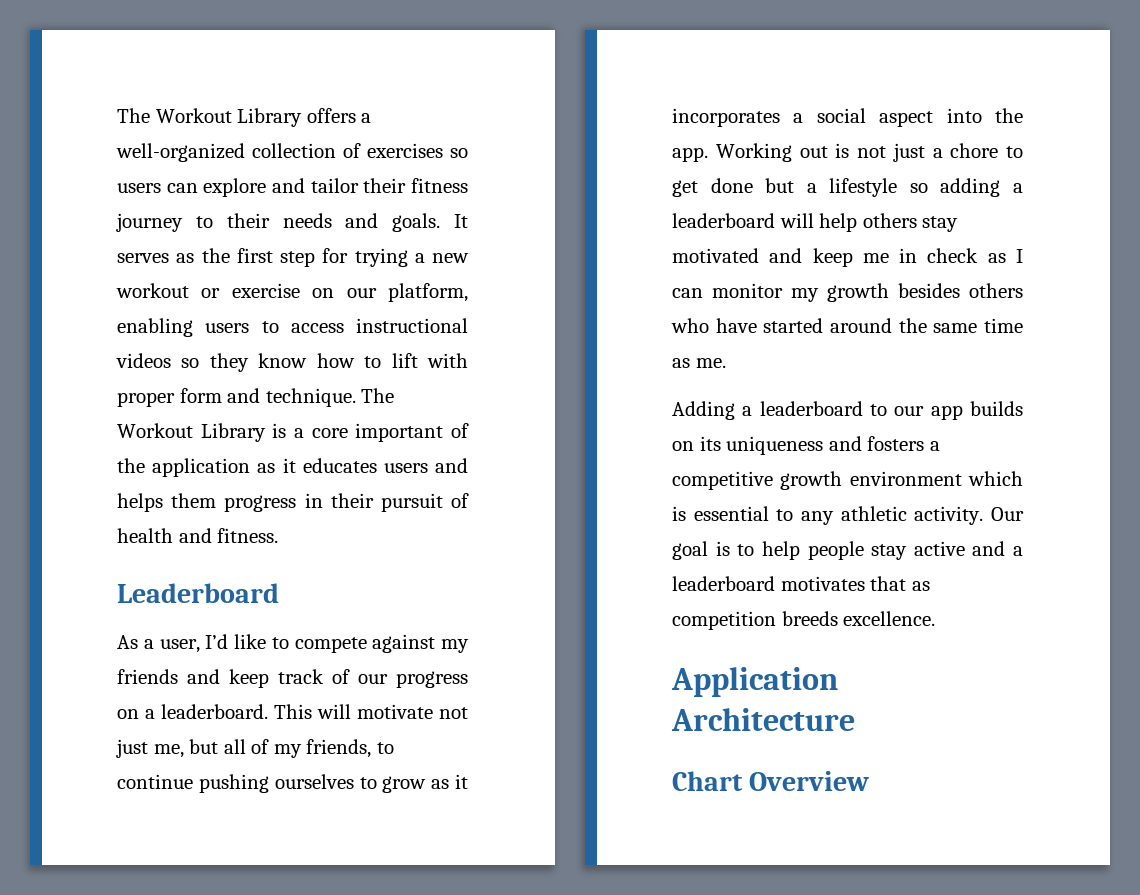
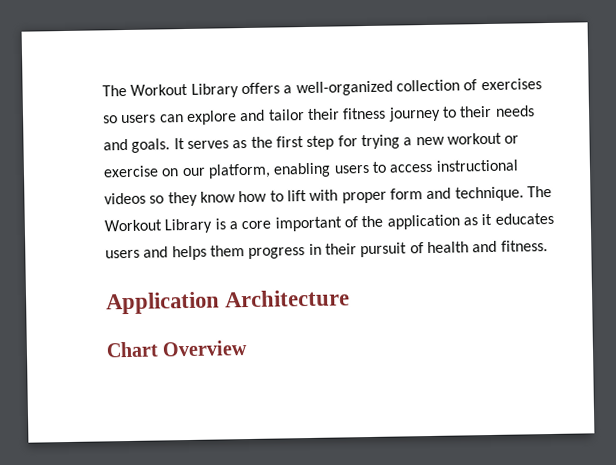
[117,583,279,603] [117,634,469,653] [117,669,468,688] [117,704,468,719] [116,739,394,758] [117,774,468,793] [672,108,1023,127] [672,143,1023,162] [672,178,1023,197] [672,213,959,232] [672,248,1023,267] [672,283,1023,302] [671,318,1023,333] [672,358,726,368] [672,401,1023,420] [672,436,940,455] [672,471,1023,490] [672,506,1024,525] [672,541,1023,560] [672,576,930,591] [672,611,936,630] // Leaderboard // As a user, I’d like to compete against my friends and keep track of our progress on a leaderboard. This will motivate not just me, but all of my friends, to continue pushing ourselves to grow as it incorporates a social aspect into the app. Working out is not just a chore to get done but a lifestyle so adding a leaderboard will help others stay motivated and keep me in check as I can monitor my growth besides others who have started around the same time as me. // Adding a leaderboard to our app builds on its uniqueness and fosters a competitive growth environment which is essential to any athletic activity. Our goal is to help people stay active and a leaderboard motivates that as competition breeds excellence. -> (548, 246) none

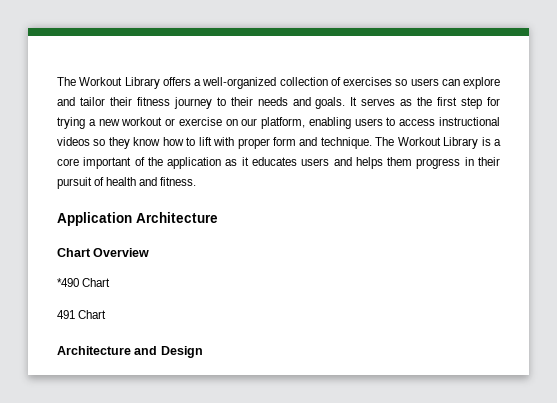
(249, 348) none -> [57,278,111,287] [57,310,107,319] [57,346,203,358] // *490 Chart // 491 Chart // Architecture and Design

